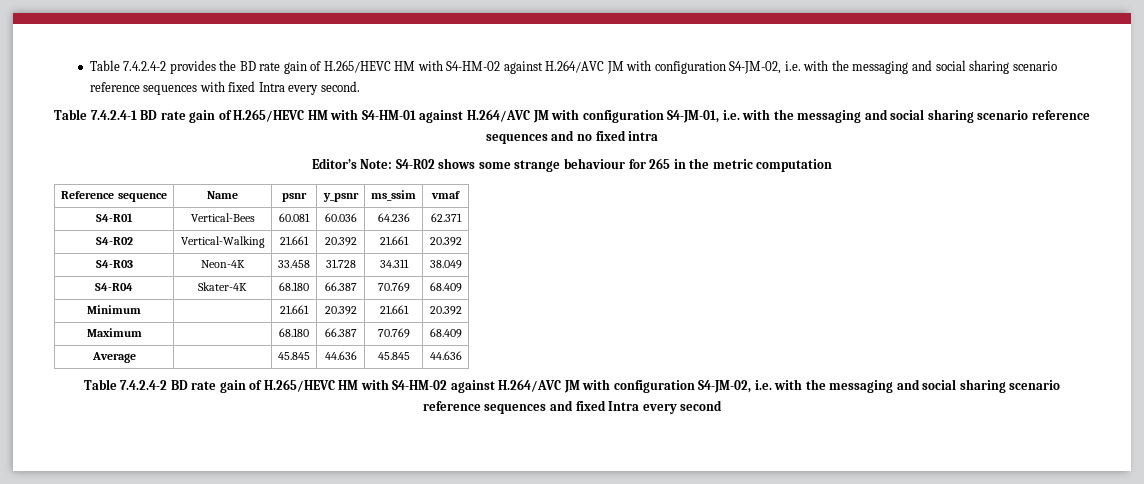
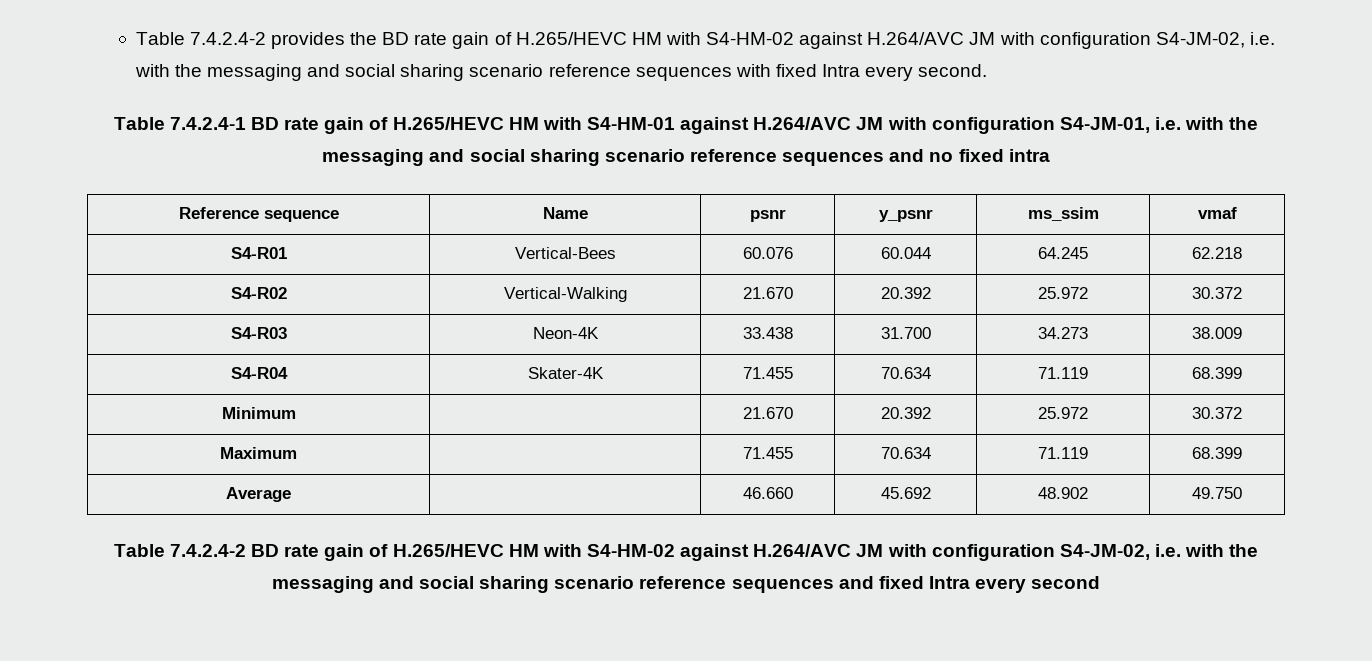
[311,158,833,172] // Editor’s Note: S4-R02 shows some strange behaviour for 265 in the metric computation -> (1050, 155) none
[279,213,310,222] [324,213,357,222] [377,213,410,222] [430,213,462,222] 60.081 | 60.036 | 64.236 | 62.371 -> [742,247,793,259] [880,247,931,259] [1038,247,1088,259] [1192,247,1242,259] 60.076 | 60.044 | 64.245 | 62.218
[280,236,309,245] [324,237,357,246] [379,236,409,245] [429,237,462,246] 21.661 | 20.392 | 21.661 | 20.392 -> [742,287,793,299] [880,287,931,299] [1038,287,1088,299] [1192,287,1242,299] 21.670 | 20.392 | 25.972 | 30.372
[278,260,310,268] [325,259,356,268] [379,259,409,268] [429,260,462,269] [95,283,133,291] [198,282,247,291] [279,282,309,291] [324,282,357,291] [377,282,410,292] [429,282,462,292] 33.458 | 31.728 | 34.311 | 38.049 // S4-R04 | Skater-4K | 68.180 | 66.387 | 70.769 | 68.409 -> [742,327,793,339] [880,327,931,339] [1038,327,1088,339] [1192,327,1242,339] [230,367,288,379] [527,367,604,379] [742,367,793,379] [880,367,931,379] [1038,367,1088,379] [1192,367,1242,379] 33.438 | 31.700 | 34.273 | 38.009 // S4-R04 | Skater-4K | 71.455 | 70.634 | 71.119 | 68.399
[280,305,309,314] [324,306,357,315] [379,305,409,314] [429,306,462,315] 21.661 | 20.392 | 21.661 | 20.392 -> [742,407,793,419] [880,407,931,419] [1038,407,1088,419] [1192,407,1242,419] 21.670 | 20.392 | 25.972 | 30.372
[279,328,309,337] [324,328,357,337] [377,328,410,338] [429,328,462,338] [91,352,136,363] [278,352,310,360] [324,351,357,360] [377,352,410,360] [429,351,462,360] 68.180 | 66.387 | 70.769 | 68.409 // Average | | 45.845 | 44.636 | 45.845 | 44.636 -> [742,447,793,459] [880,447,931,459] [1038,447,1088,459] [1192,447,1242,459] [226,487,291,502] [742,487,793,499] [880,487,931,499] [1038,487,1088,499] [1192,487,1242,499] 71.455 | 70.634 | 71.119 | 68.399 // Average | | 46.660 | 45.692 | 48.902 | 49.750

